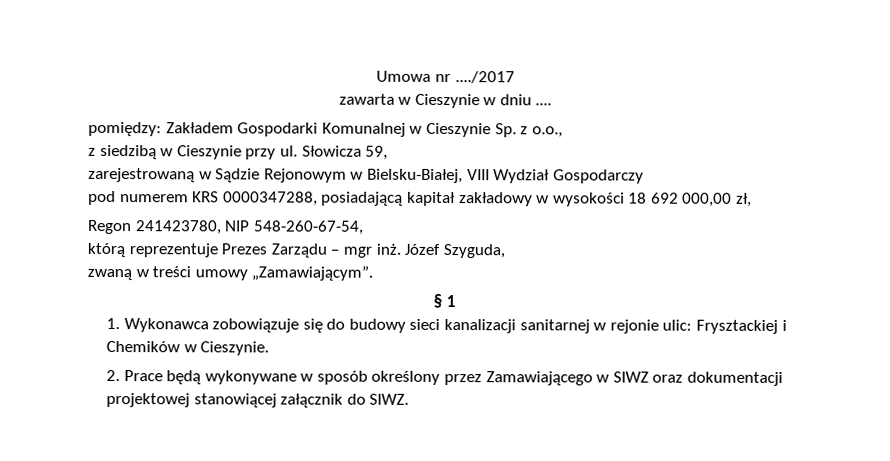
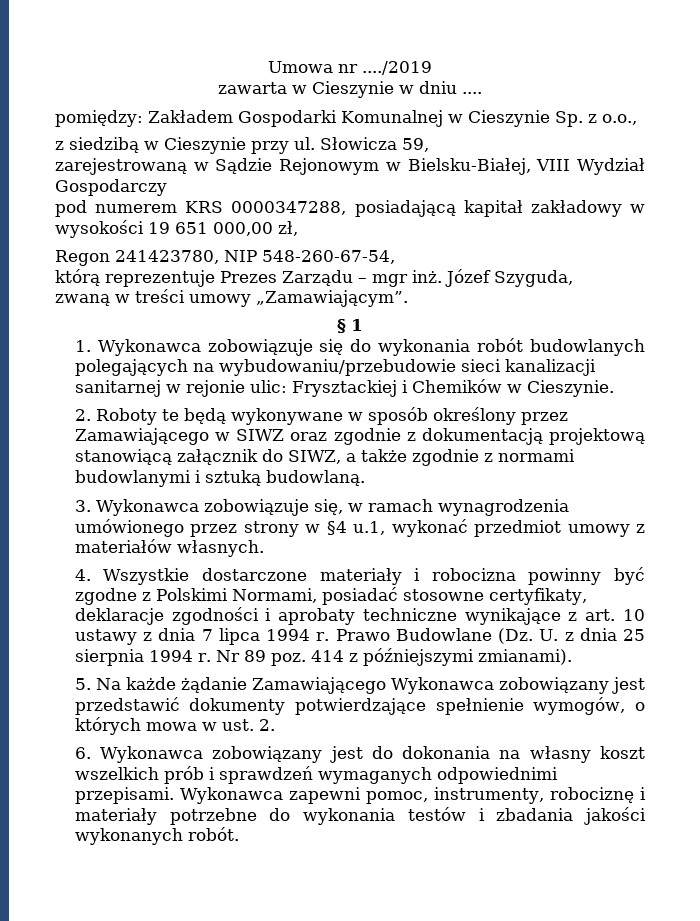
[454,71,515,84] ..../2017 -> [362,61,432,75] ..../2019
[628,192,679,204] 18 692 -> [148,222,208,234] 19 651
[348,318,406,333] budowy -> [378,338,645,356] [74,359,456,376] wykonania robót budowlanych polegających na wybudowaniu/przebudowie
[123,370,163,382] Prace -> [95,408,179,425] Roboty te
[687,371,784,387] [105,392,410,408] dokumentacji projektowej stanowiącej załącznik do SIWZ. -> [333,428,645,445] [74,449,575,466] [74,470,365,487] [74,499,569,516] [74,519,645,537] [74,539,264,557] [74,567,645,585] [74,587,587,605] [74,607,645,625] [74,628,645,645] [74,648,572,666] [74,677,645,694] [74,697,646,715] [74,717,275,735] [74,746,645,763] [74,766,558,784] [74,787,646,804] [74,807,646,825] [74,827,239,845] zgodnie z dokumentacją projektową stanowiącą załącznik do SIWZ, a także zgodnie z normami budowlanymi i sztuką budowlaną. // 3. Wykonawca zobowiązuje się, w ramach wynagrodzenia umówionego przez strony w §4 u.1, wykonać przedmiot umowy z materiałów własnych. // 4. Wszystkie dostarczone materiały i robocizna powinny być zgodne z Polskimi Normami, posiadać stosowne certyfikaty, deklaracje zgodności i aprobaty techniczne wynikające z art. 10 ustawy z dnia 7 lipca 1994 r. Prawo Budowlane (Dz. U. z dnia 25 sierpnia 1994 r. Nr 89 poz. 414 z późniejszymi zmianami). // 5. Na każde żądanie Zamawiającego Wykonawca zobowiązany jest przedstawić dokumenty potwierdzające spełnienie wymogów, o których mowa w ust. 2. // 6. Wykonawca zobowiązany jest do dokonania na własny koszt wszelkich prób i sprawdzeń wymaganych odpowiednimi przepisami. Wykonawca zapewni pomoc, instrumenty, robociznę i materiały potrzebne do wykonania testów i zbadania jakości wykonanych robót.

